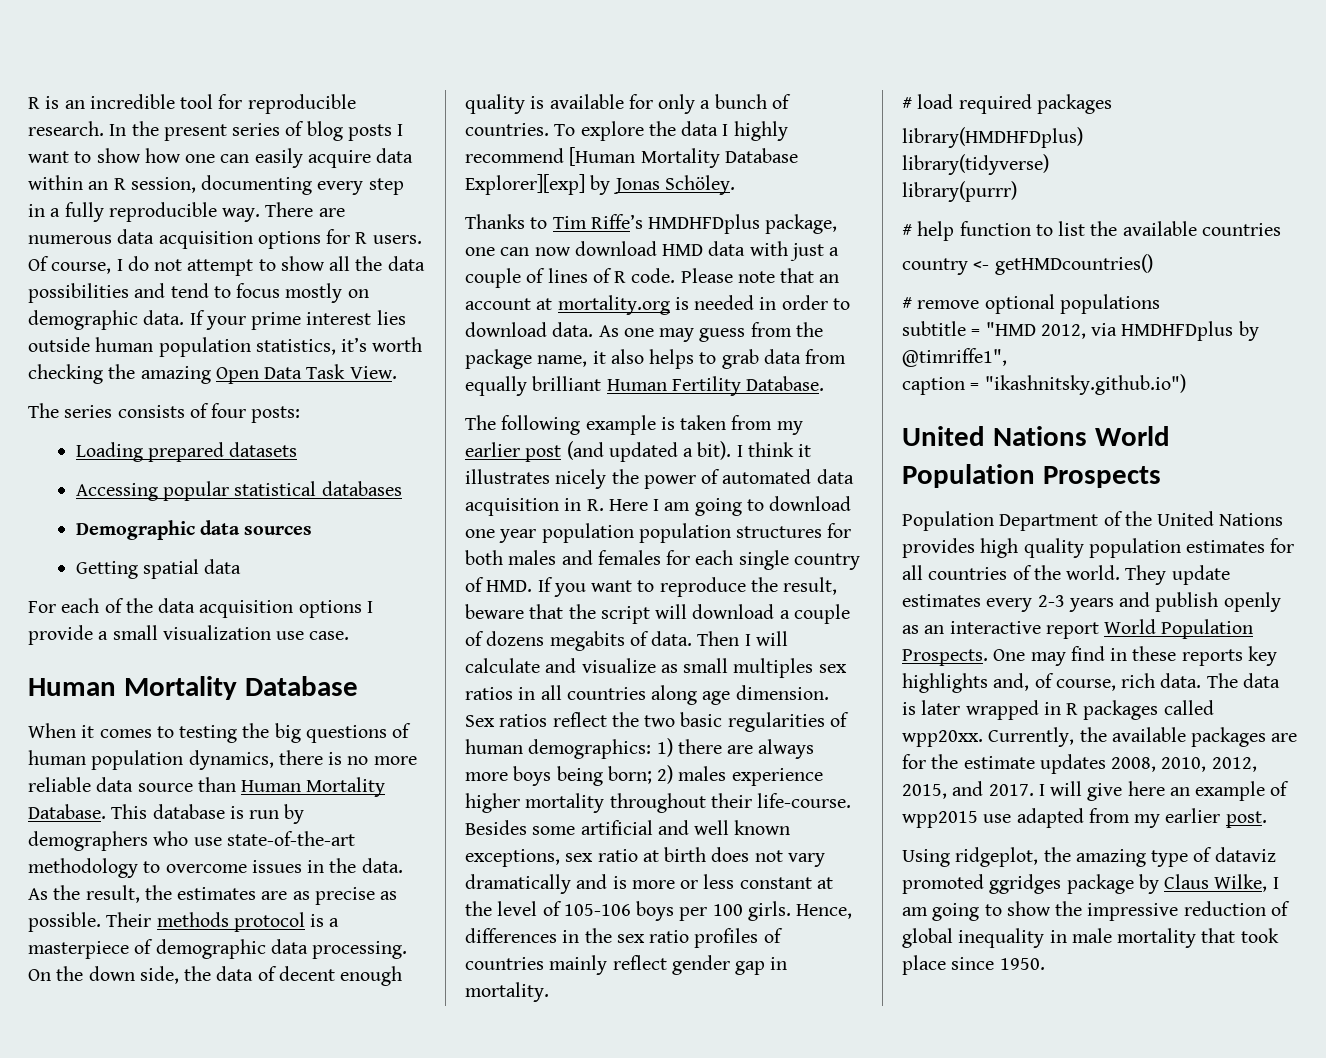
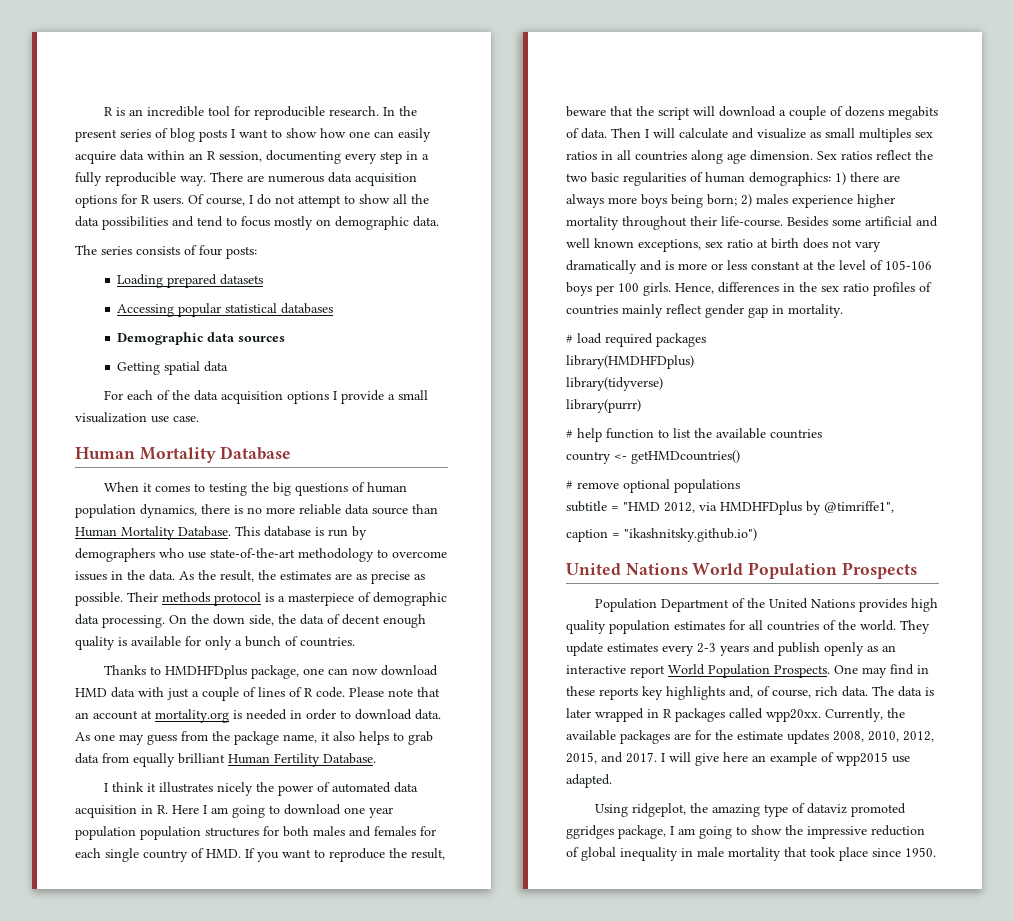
[189,310,406,330] [28,337,423,357] [28,364,397,384] If your prime interest lies outside human population statistics, it’s worth checking the amazing Open Data Task View. -> (439, 221) none
[554,121,788,141] [465,147,798,168] [465,174,735,195] To explore the data I highly recommend [Human Mortality Database Explorer][exp] by Jonas Schöley. -> (355, 642) none
[552,214,643,229] Tim Riffe’s -> (161, 670) none
[465,415,803,435] [465,441,732,462] The following example is taken from my earlier post (and updated a bit). -> (376, 758) none
[1016,808,1267,828] adapted from my earlier post. -> [566,774,612,788] adapted.
[1066,874,1268,894] package by Claus Wilke, -> [618,825,666,839] package,

